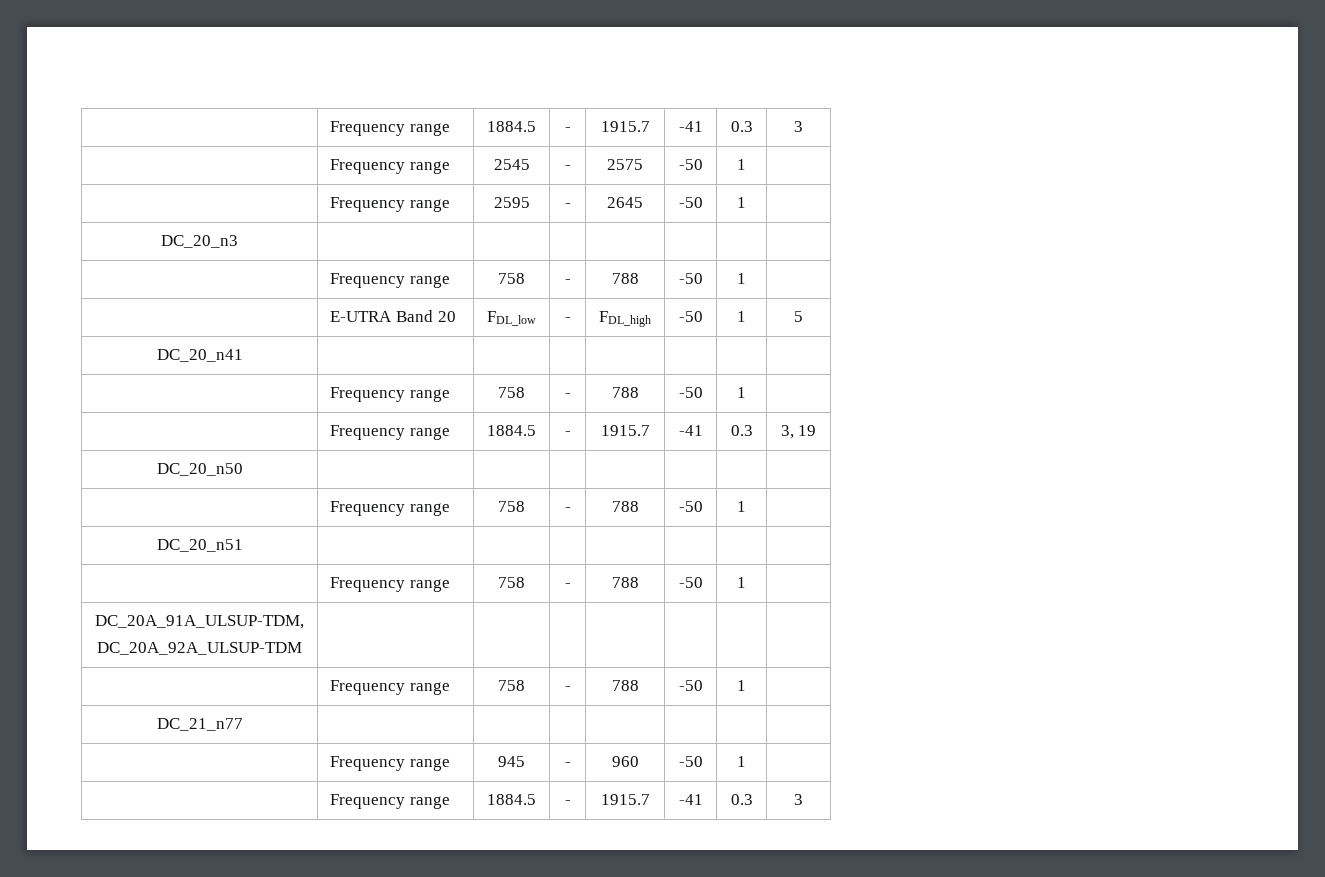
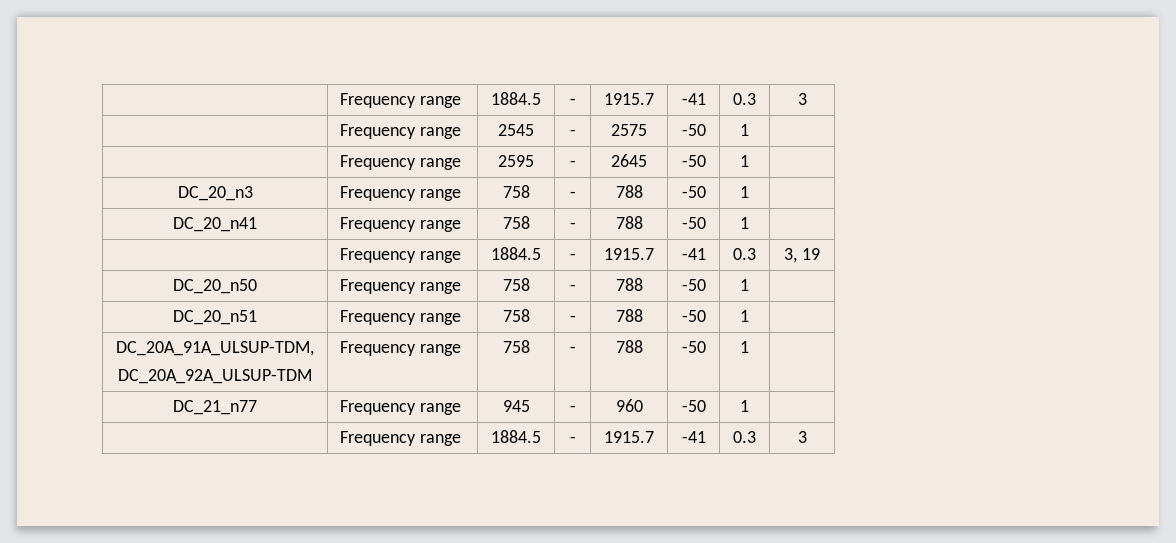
[330,273,450,288] [498,273,525,284] [564,279,571,284] [611,273,639,284] [678,273,703,284] [737,273,746,284] [330,310,456,322] [487,311,536,326] [564,317,571,322] [599,311,651,327] [678,311,703,322] [737,311,746,322] [794,311,803,322] | | | | | | // | Frequency range | 758 | - | 788 | -50 | 1 | // | E-UTRA Band 20 | FDL_low | - | FDL_high | -50 | 1 | 5 -> [340,186,461,201] [502,185,530,198] [569,191,576,198] [615,185,643,198] [681,186,706,198] [740,186,749,198] Frequency range | 758 | - | 788 | -50 | 1 |
(243, 355) | | | | | | // | -> (257, 224) none
(243, 469) | | | | | | // | -> (257, 286) none
(243, 545) | | | | | | // | -> (257, 317) none
(302, 648) | | | | | | // | -> (312, 376) none
(243, 724) | | | | | | // | -> (257, 407) none

